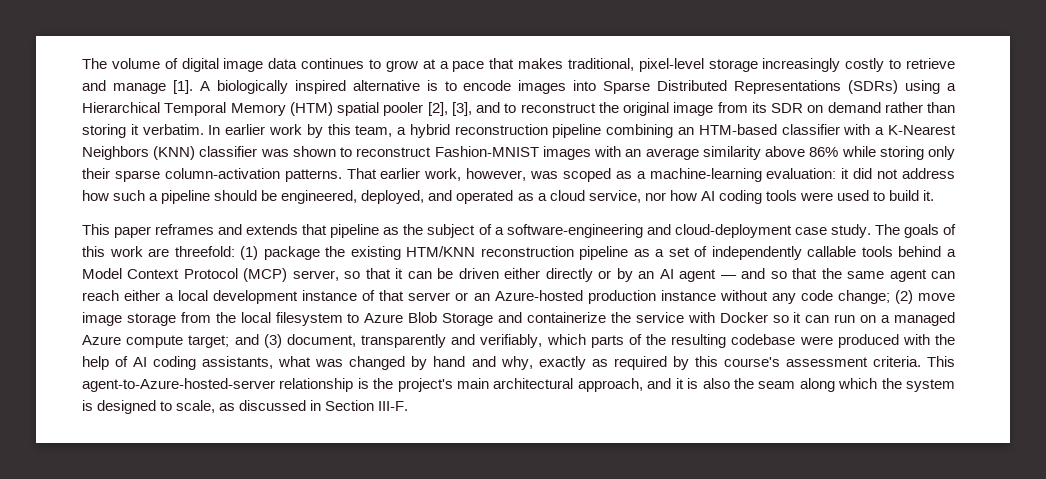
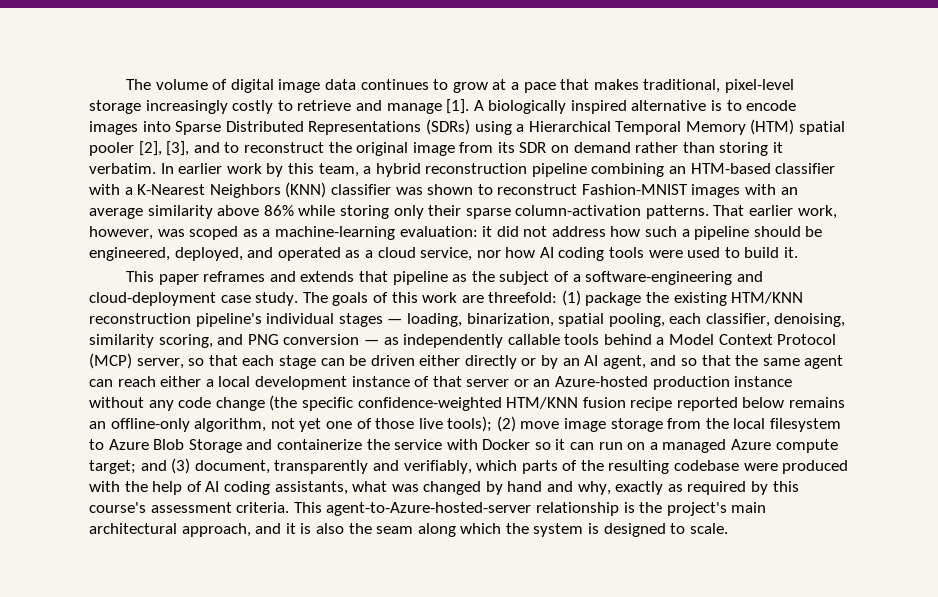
[579,246,708,260] pipeline as a set of -> [195,313,846,327] [89,334,399,348] pipeline's individual stages — loading, binarization, spatial pooling, each classifier, denoising, similarity scoring, and PNG conversion — as
[395,268,404,279] it -> [242,355,316,369] each stage
[679,269,736,282] agent — -> [602,355,646,369] agent,
[837,290,890,304] change; -> [215,395,846,411] [89,416,493,432] change (the specific confidence-weighted HTM/KNN fusion recipe reported below remains an offline-only algorithm, not yet one of those live tools);
[176,400,409,413] scale, as discussed in Section III-F. -> [689,523,728,534] scale.

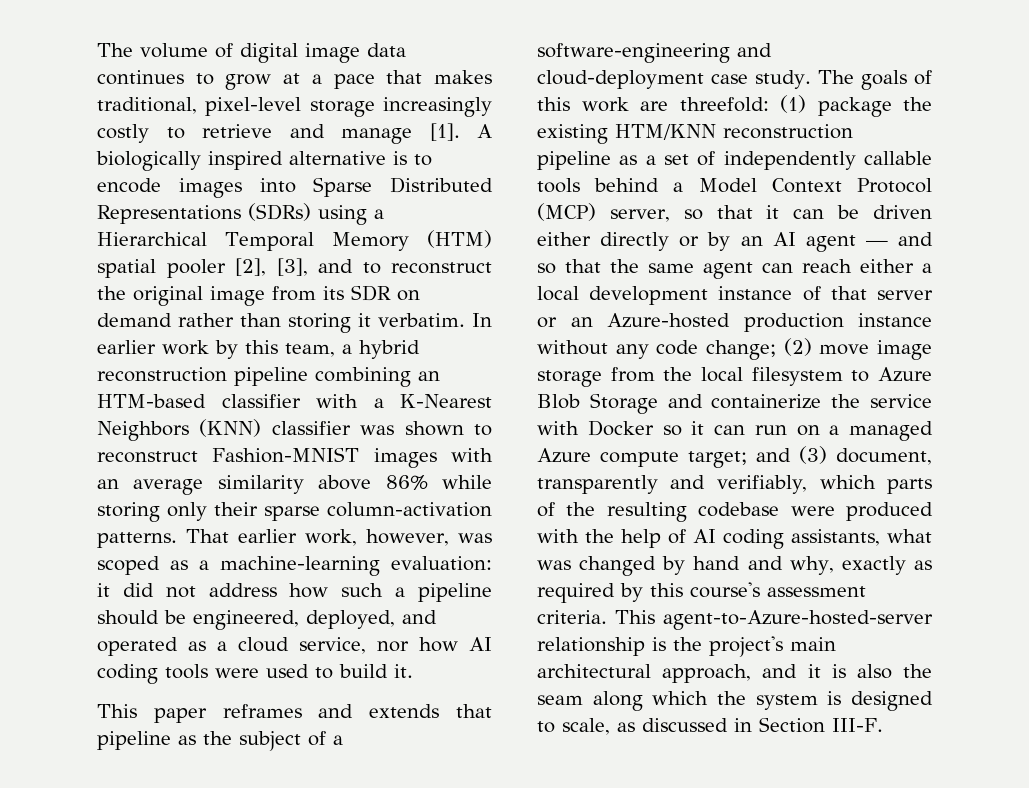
[195,313,846,327] [89,334,399,348] pipeline's individual stages — loading, binarization, spatial pooling, each classifier, denoising, similarity scoring, and PNG conversion — as -> [537,151,716,170] pipeline as a set of
[242,355,316,369] each stage -> [766,205,780,219] it
[602,355,646,369] agent, -> [805,235,888,252] agent —
[215,395,846,411] [89,416,493,432] change (the specific confidence-weighted HTM/KNN fusion recipe reported below remains an offline-only algorithm, not yet one of those live tools); -> [706,340,776,360] change;
[689,523,728,534] scale. -> [562,717,883,735] scale, as discussed in Section III-F.

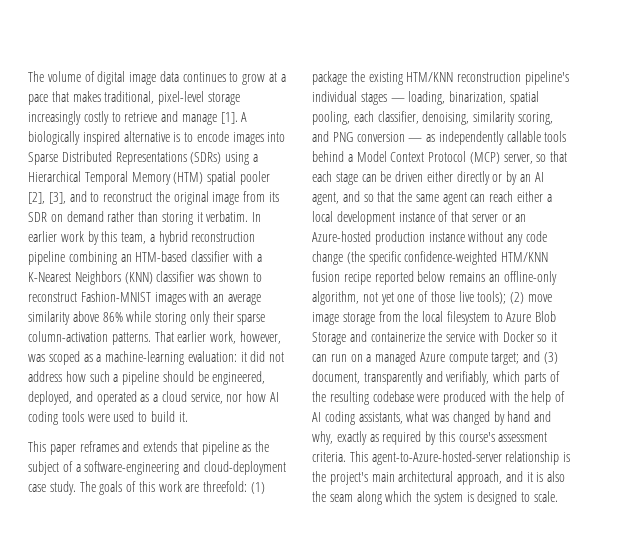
[537,151,716,170] pipeline as a set of -> [524,71,569,85] [312,91,539,105] [312,111,553,125] [312,131,436,142] pipeline's individual stages — loading, binarization, spatial pooling, each classifier, denoising, similarity scoring, and PNG conversion — as
[766,205,780,219] it -> [312,171,358,185] each stage
[805,235,888,252] agent — -> [312,192,339,205] agent,
[706,340,776,360] change; -> [312,251,549,265] [312,271,557,285] [312,291,507,305] change (the specific confidence-weighted HTM/KNN fusion recipe reported below remains an offline-only algorithm, not yet one of those live tools);
[562,717,883,735] scale, as discussed in Section III-F. -> [534,491,559,502] scale.

